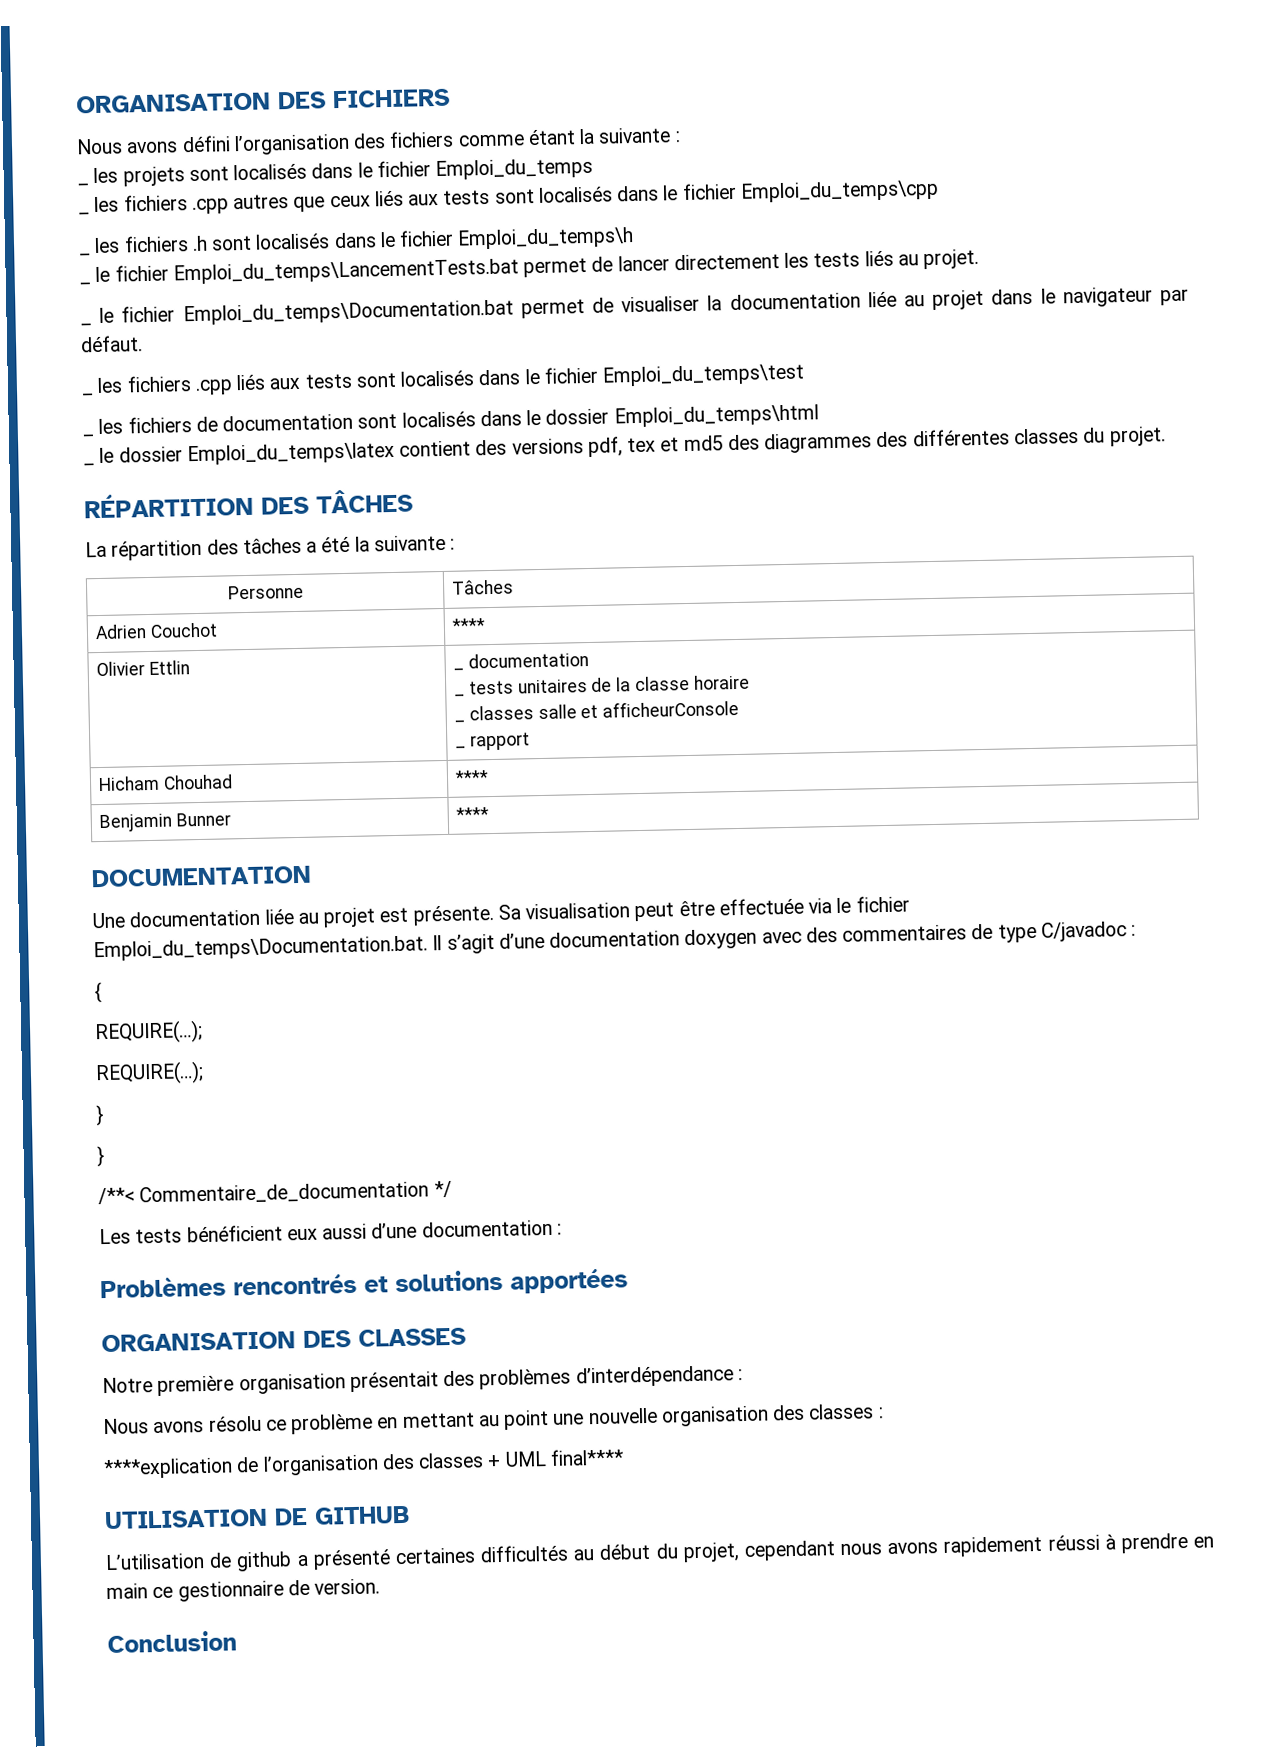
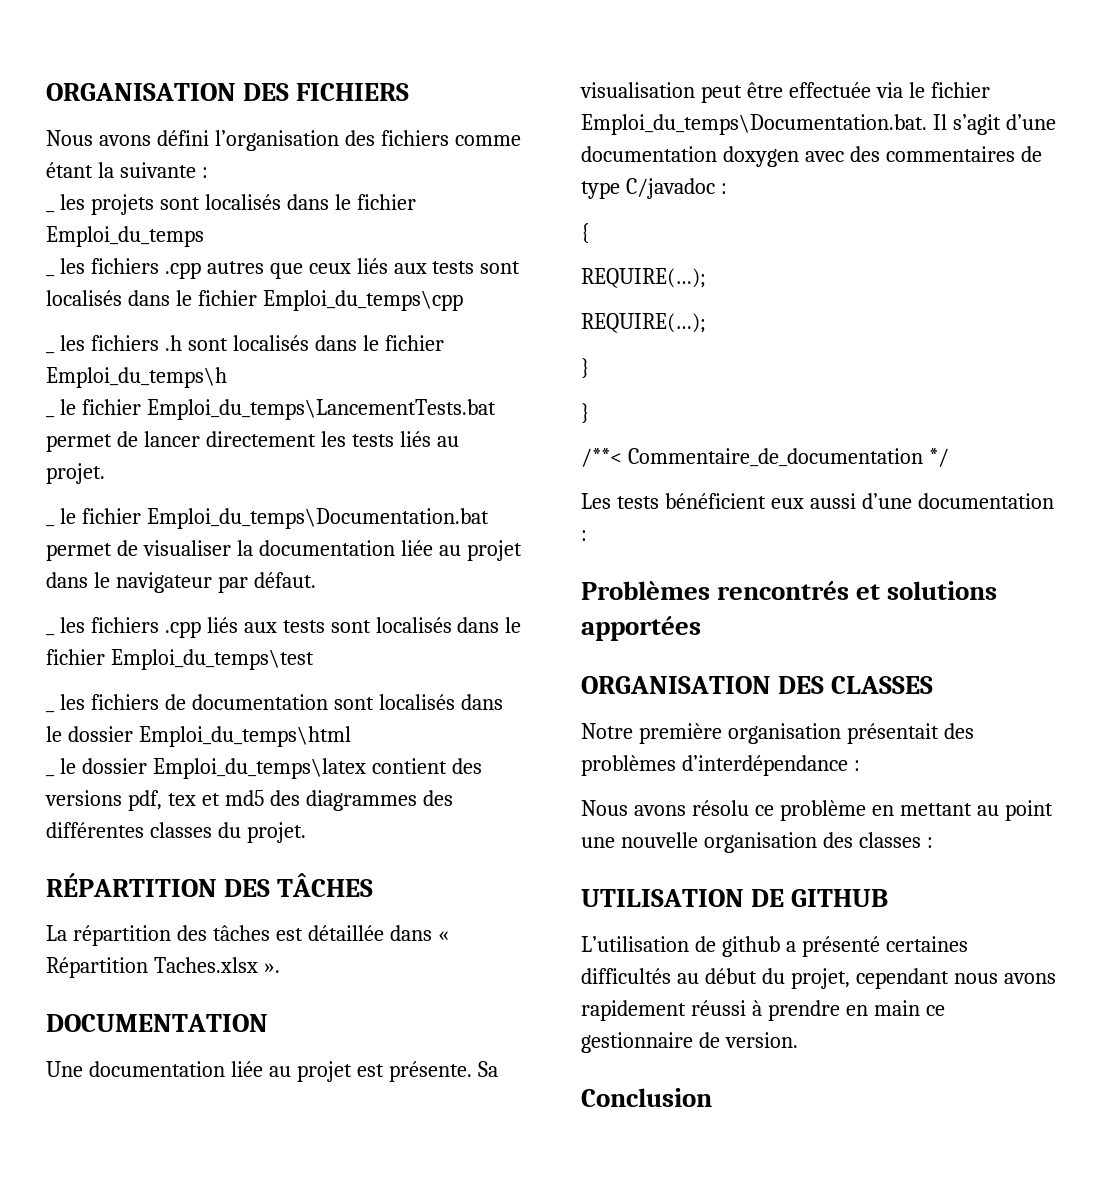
[306,534,456,553] [227,584,304,600] [451,579,515,595] [95,622,218,640] [452,618,487,632] [96,660,190,677] [453,652,589,671] [454,674,750,697] [454,699,740,723] [455,732,530,751] [98,774,233,792] [455,770,490,784] [99,812,231,833] [456,807,490,821] a été la suivante : // Personne | Tâches // Adrien Couchot | **** // Olivier Ettlin | _ documentation // _ tests unitaires de la classe horaire // _ classes salle et afficheurConsole // _ rapport // Hicham Chouhad | **** // Benjamin Bunner | **** -> [275,925,449,941] [46,957,280,978] est détaillée dans « Répartition Taches.xlsx ».
[103,1448,624,1480] // ****explication de l’organisation des classes + UML final**** -> (933, 842) none

